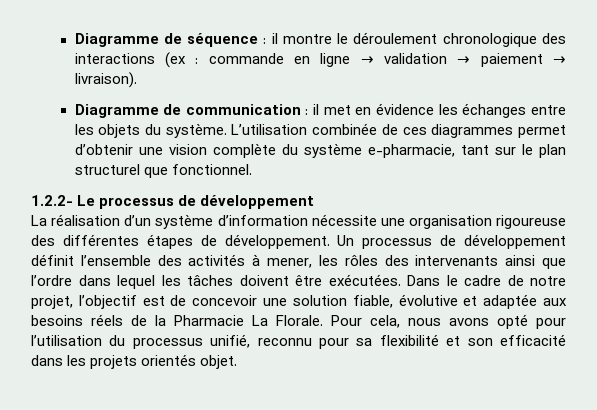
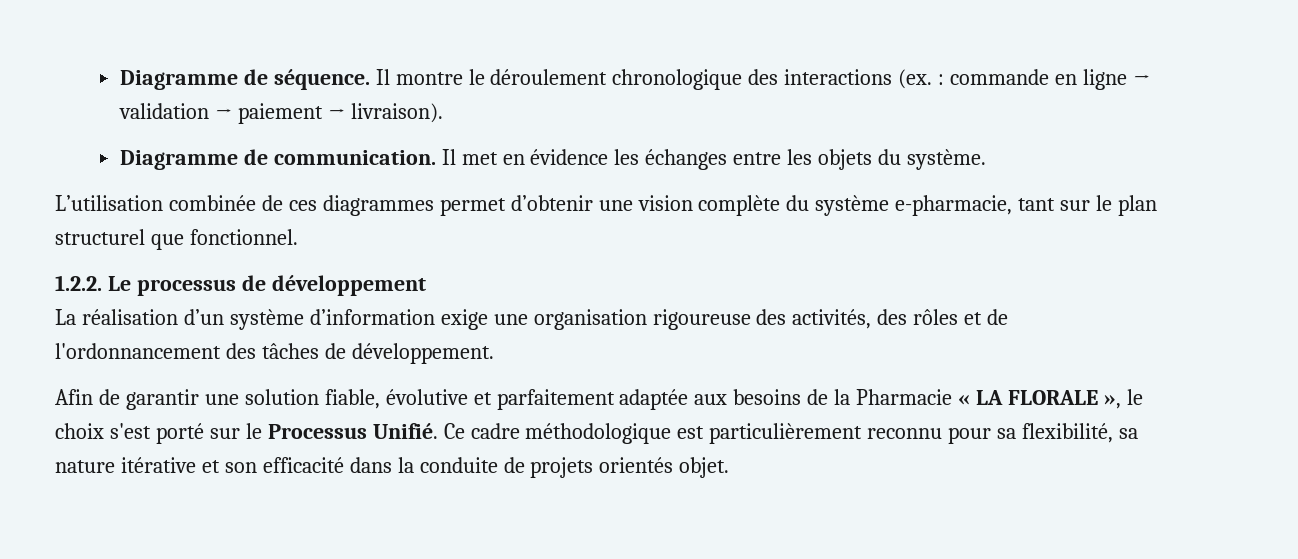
[74,33,278,47] Diagramme de séquence : il -> [119,69,390,90] Diagramme de séquence. Il
[164,52,186,68] (ex -> [898,69,933,89] (ex.
[185,104,320,115] communication : il -> [273,149,456,165] communication. Il
(227, 130) none -> (987, 159) //
[31,195,73,206] 1.2.2- -> [55,275,102,291] 1.2.2.
[311,214,377,226] nécessite -> [440,309,488,330] exige
[62,234,566,249] [31,254,566,269] [31,274,566,289] [31,295,258,309] différentes étapes de développement. Un processus de développement définit l’ensemble des activités à mener, les rôles des intervenants ainsi que l’ordre dans lequel les tâches doivent être exécutées. Dans le cadre de notre projet, l’objectif est de concevoir -> [792,309,1009,329] [55,343,494,364] [55,389,199,410] activités, des rôles et de l'ordonnancement des tâches de développement. // Afin de garantir
(478, 301) none -> [496,389,615,410] parfaitement
[91,314,123,326] réels -> (802, 397) none
[252,314,566,329] [31,334,439,349] La Florale. Pour cela, nous avons opté pour l’utilisation du processus unifié, reconnu pour sa flexibilité -> [958,389,1143,409] [55,423,1139,444] [55,457,196,473] « LA FLORALE », le choix s'est porté sur le Processus Unifié. Ce cadre méthodologique est particulièrement reconnu pour sa flexibilité, sa nature itérative
[67,355,87,366] les -> [397,457,525,473] la conduite de

